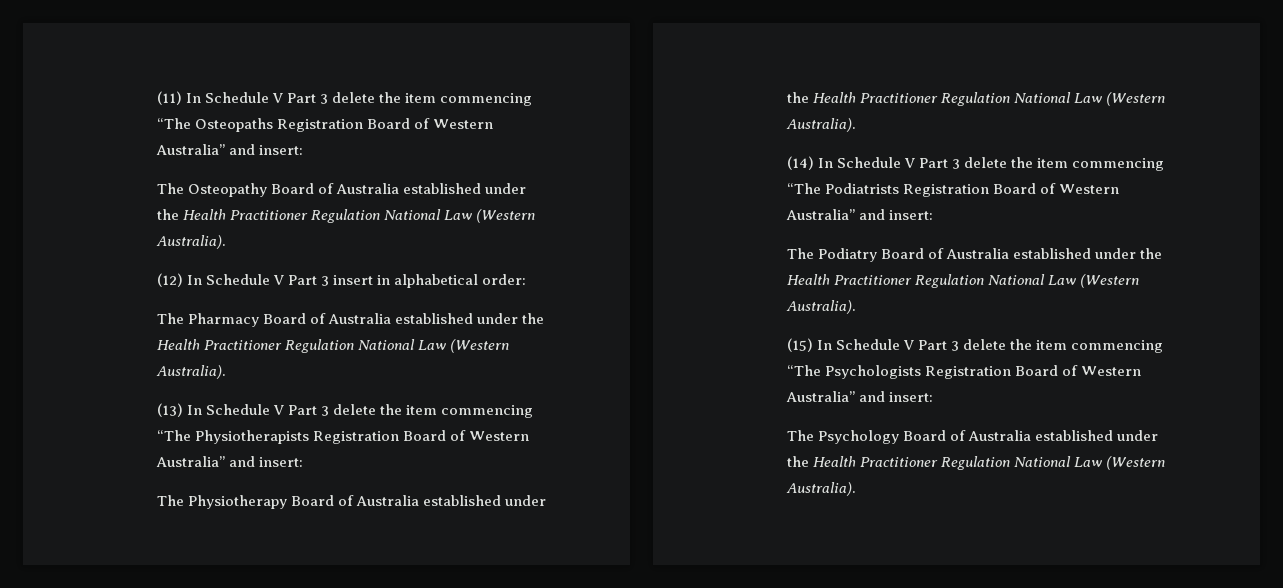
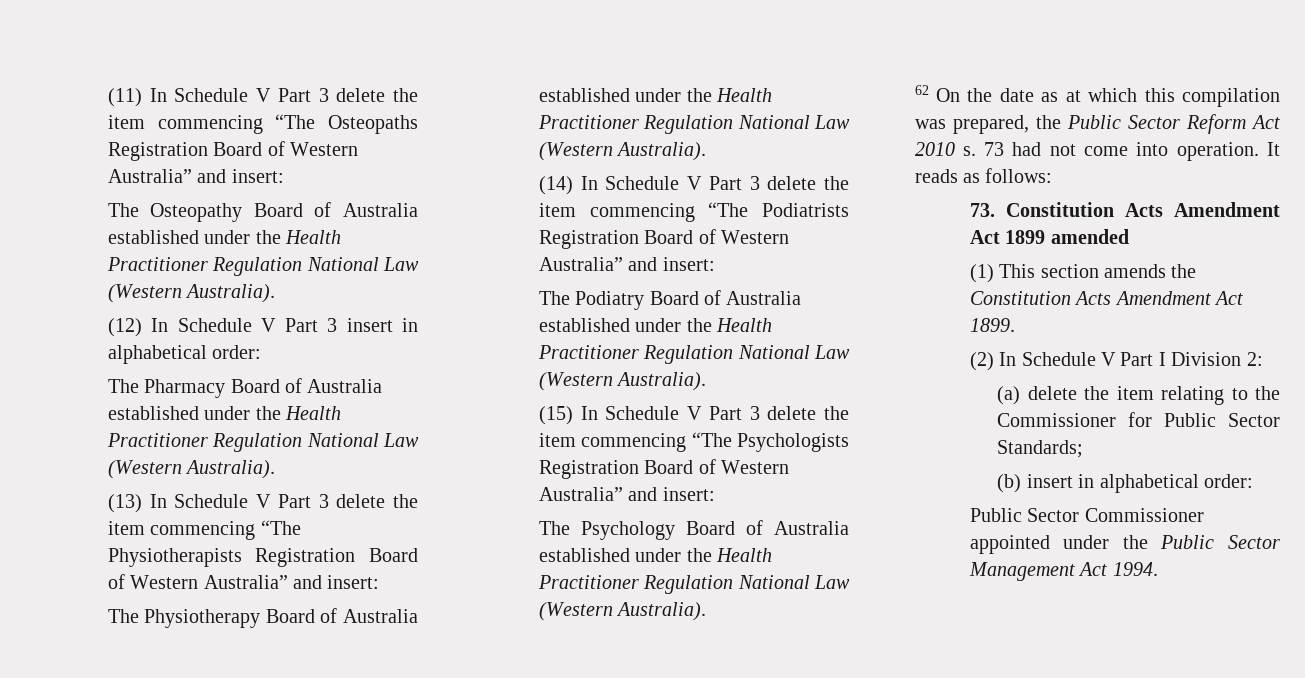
(856, 489) none -> [914,85,1280,107] [914,114,1280,134] [914,142,1280,161] [914,168,1053,183] [969,202,1280,217] [969,229,1129,244] [969,264,1197,283] [969,291,1243,305] [969,318,1015,332] [969,352,1263,371] [997,386,1280,405] [997,412,1280,427] [997,440,1084,458] [997,474,1253,493] [969,508,1204,522] [969,535,1280,554] [968,562,1158,581] // 62 On the date as at which this compilation was prepared, the Public Sector Reform Act 2010 s. 73 had not come into operation. It reads as follows: // 73. Constitution Acts Amendment Act 1899 amended // (1) This section amends the Constitution Acts Amendment Act 1899. // (2) In Schedule V Part I Division 2: // (a) delete the item relating to the Commissioner for Public Sector Standards; // (b) insert in alphabetical order: // Public Sector Commissioner appointed under the Public Sector Management Act 1994.

